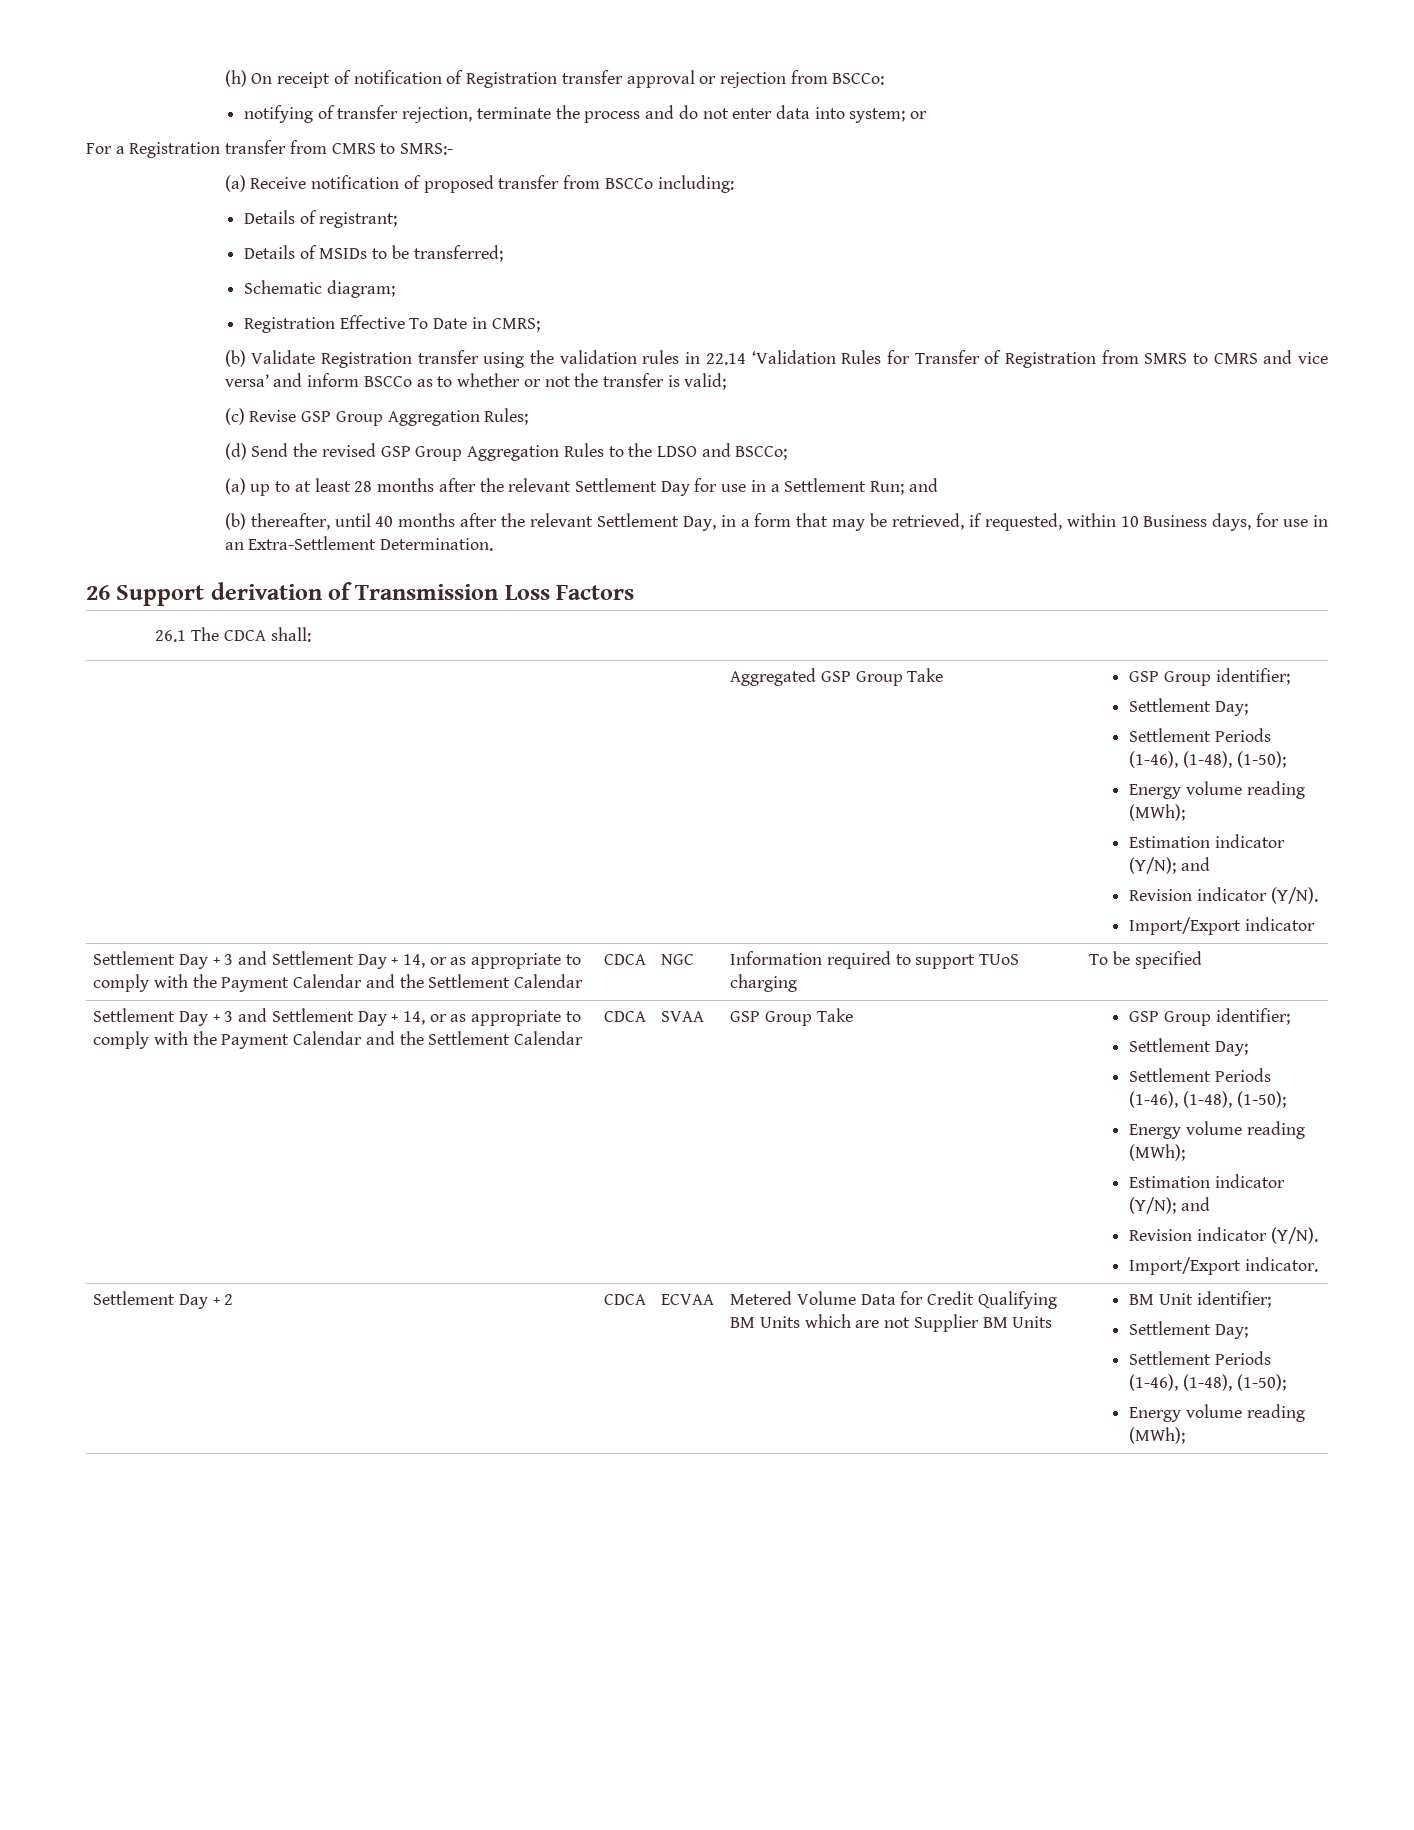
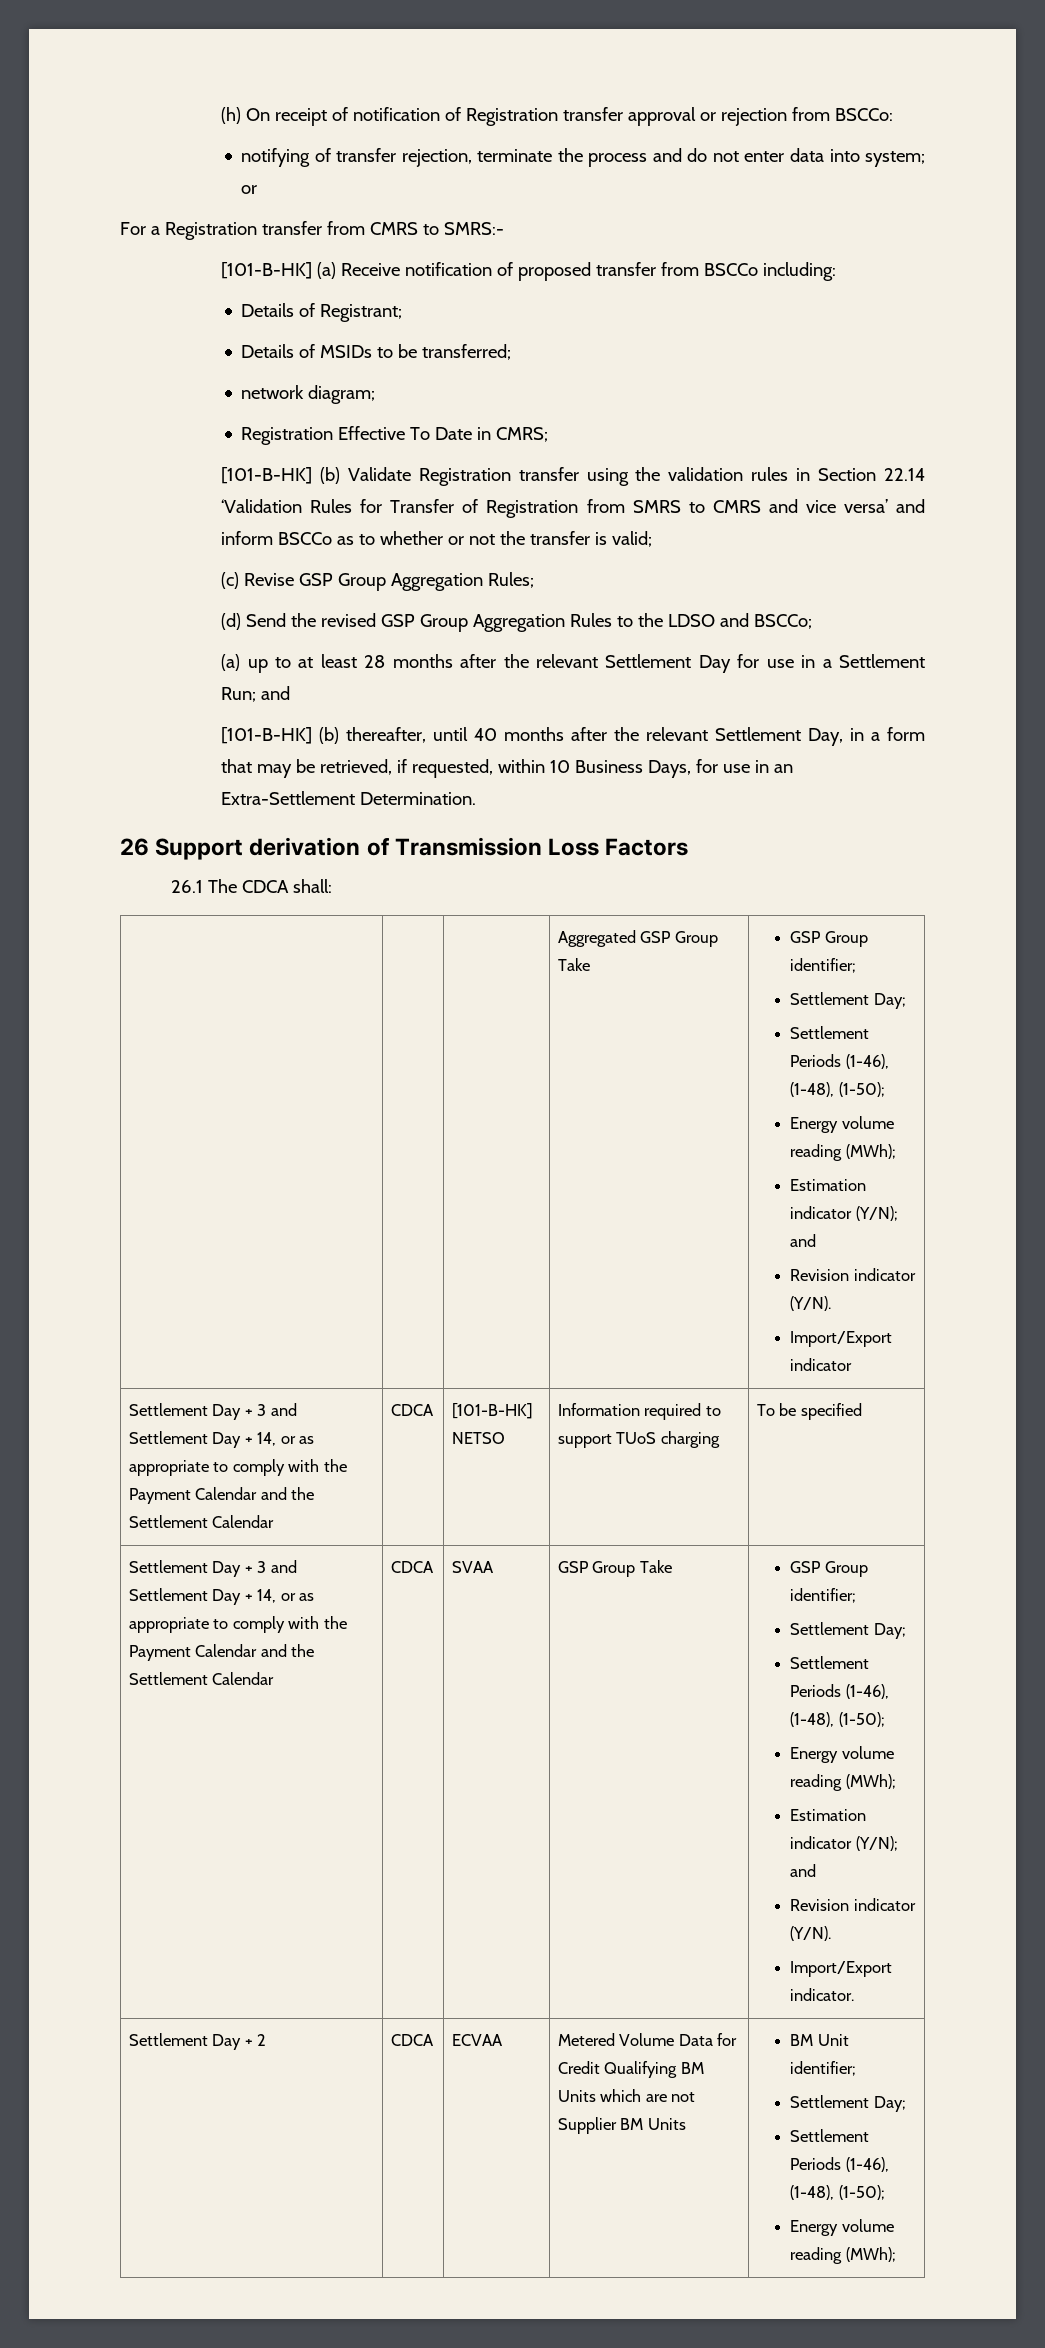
(454, 149) none -> [221,262,313,279] [101-B-HK]
[319,212,398,228] registrant; -> [320,304,403,322] Registrant;
[243,280,322,294] Schematic -> [241,385,305,399] network
(540, 325) none -> [221,467,313,484] [101-B-HK]
(701, 358) none -> [818,468,877,481] Section
(938, 485) none -> [221,727,313,744] [101-B-HK]
[1212,513,1252,531] days, -> [648,760,692,778] Days,
[661,954,695,965] NGC -> [451,1403,533,1419] [451,1432,505,1444] [101-B-HK] NETSO

